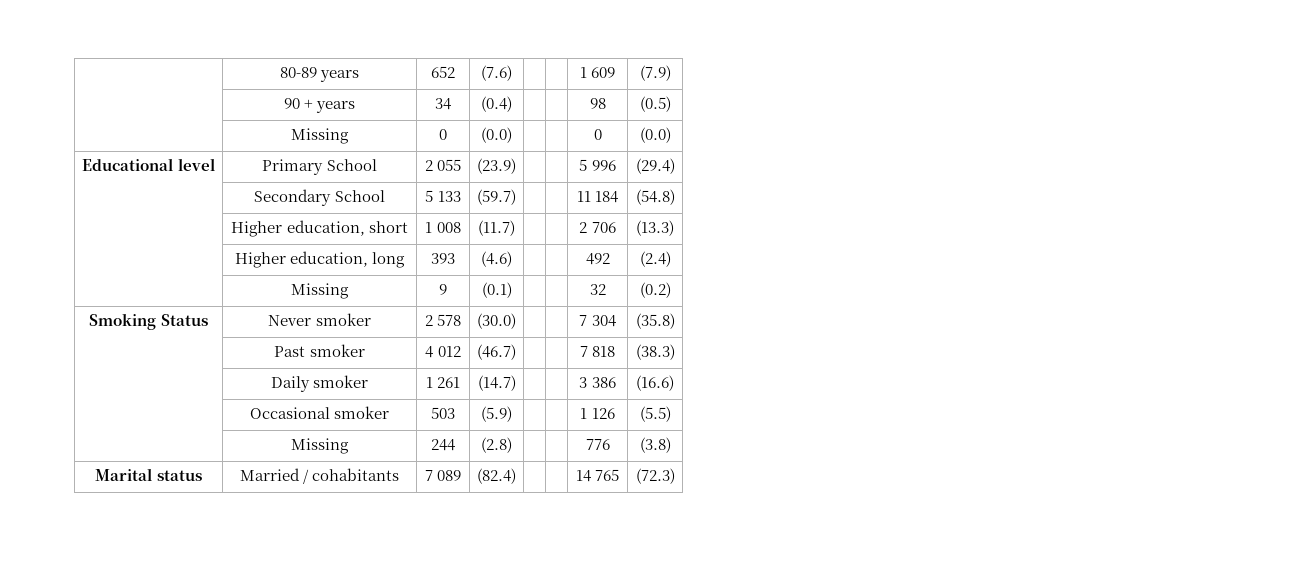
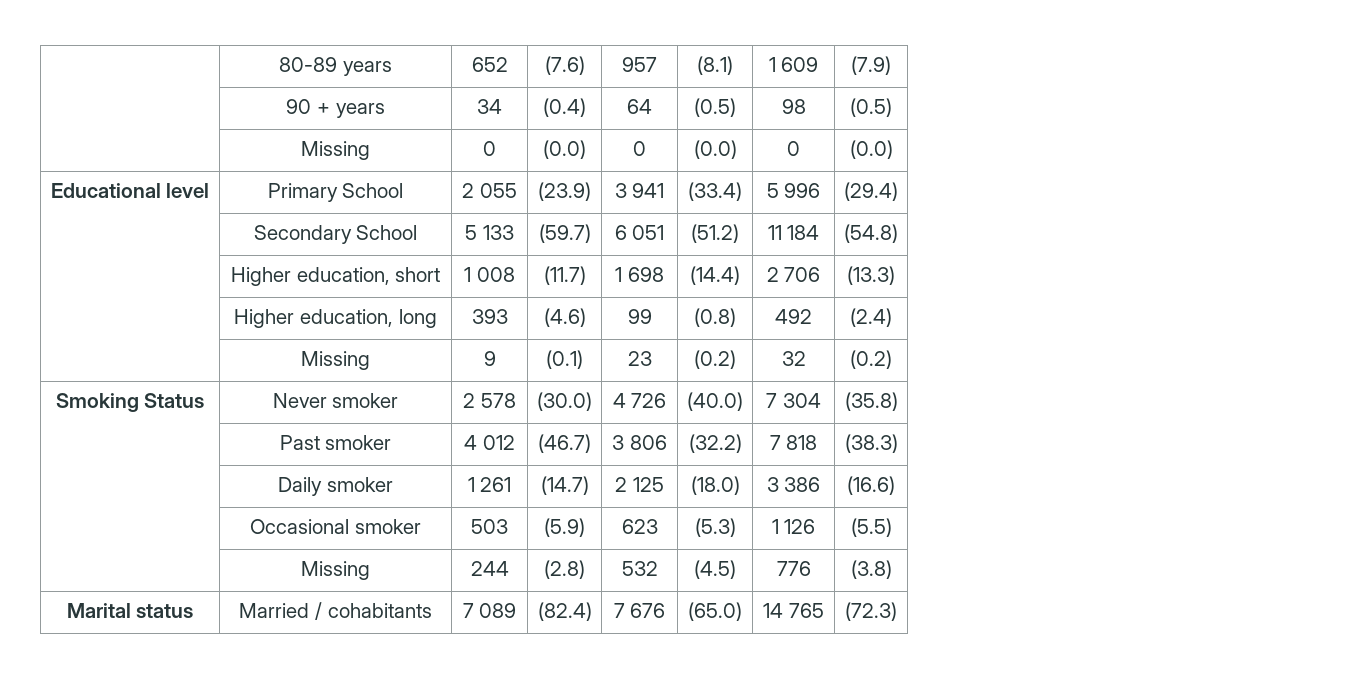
(512, 73) | -> [622,57,657,72] [697,56,733,75] 957 | (8.1)
(512, 104) | -> [627,99,652,114] [694,98,736,117] 64 | (0.5)
(512, 135) | -> [633,141,646,156] [693,140,737,159] 0 | (0.0)
(516, 166) | -> [614,183,665,198] [688,182,742,201] 3 941 | (33.4)
(516, 197) | -> [614,225,665,240] [691,224,739,243] 6 051 | (51.2)
(515, 228) | -> [615,267,664,282] [690,266,740,285] 1 698 | (14.4)
(512, 259) | -> [627,309,652,324] [694,308,736,327] 99 | (0.8)
(512, 290) | -> [627,351,652,366] [694,350,736,369] 23 | (0.2)
(516, 321) | -> [612,393,667,408] [687,392,743,411] 4 726 | (40.0)
(516, 352) | -> [612,435,667,450] [688,434,742,453] 3 806 | (32.2)
(516, 383) | -> [615,477,664,492] [690,476,740,495] 2 125 | (18.0)
(512, 414) | -> [621,519,658,534] [694,518,736,537] 623 | (5.3)
(512, 445) | -> [621,561,658,576] [694,560,736,579] 532 | (4.5)
(516, 476) | -> [613,603,666,618] [688,602,742,621] 7 676 | (65.0)

